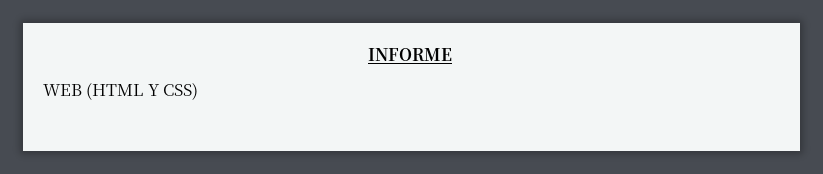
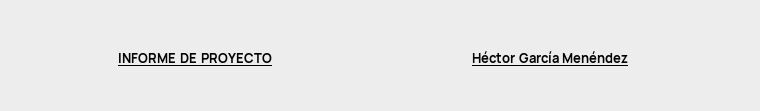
[43,82,199,100] // WEB (HTML Y CSS) -> [180,53,272,63] [471,51,629,63] DE PROYECTO // Héctor García Menéndez

